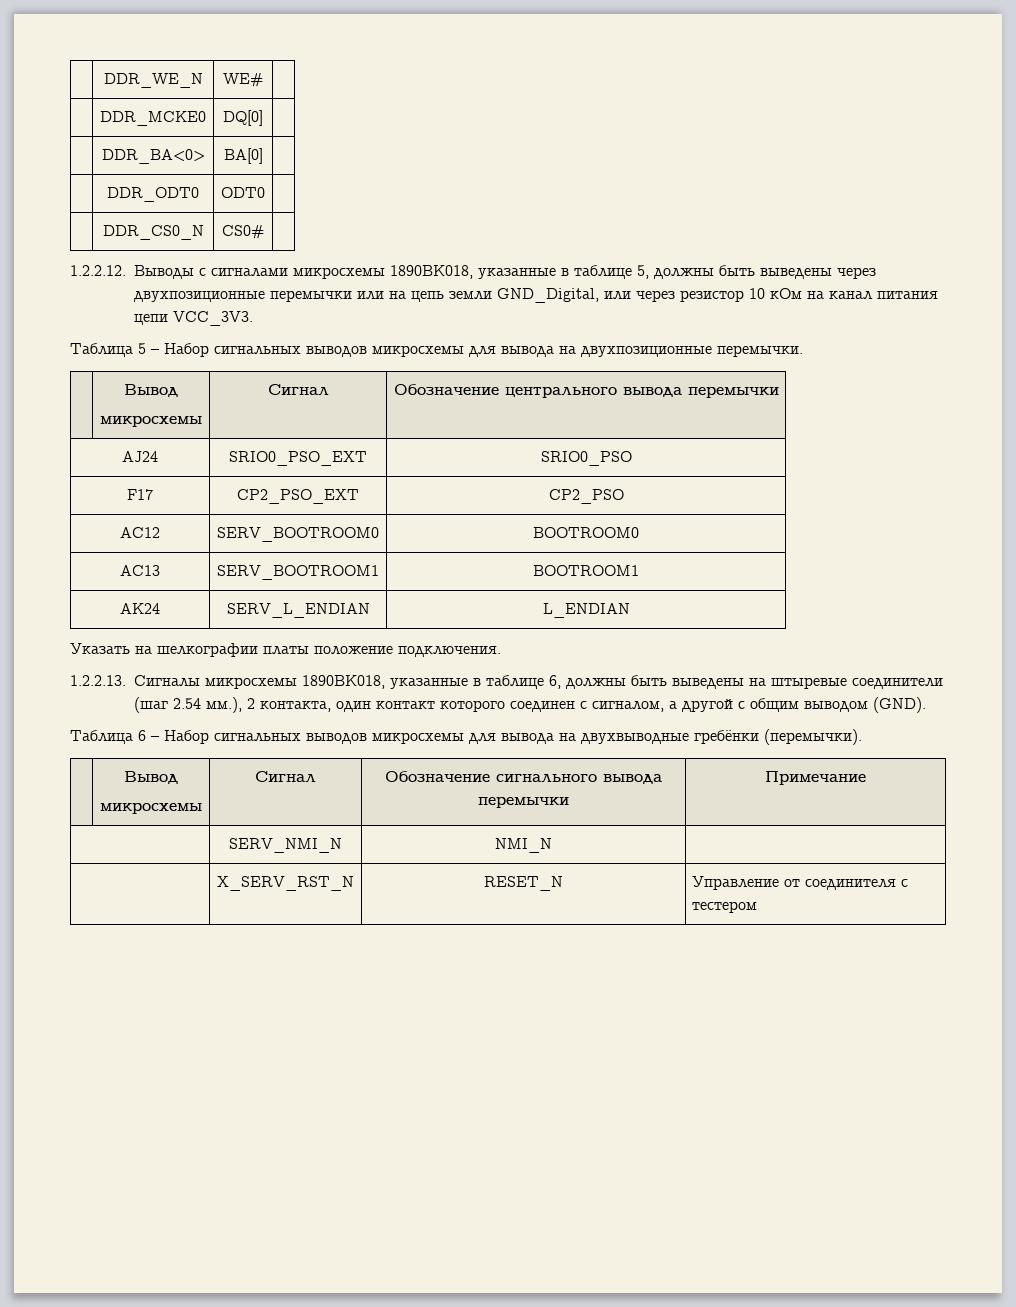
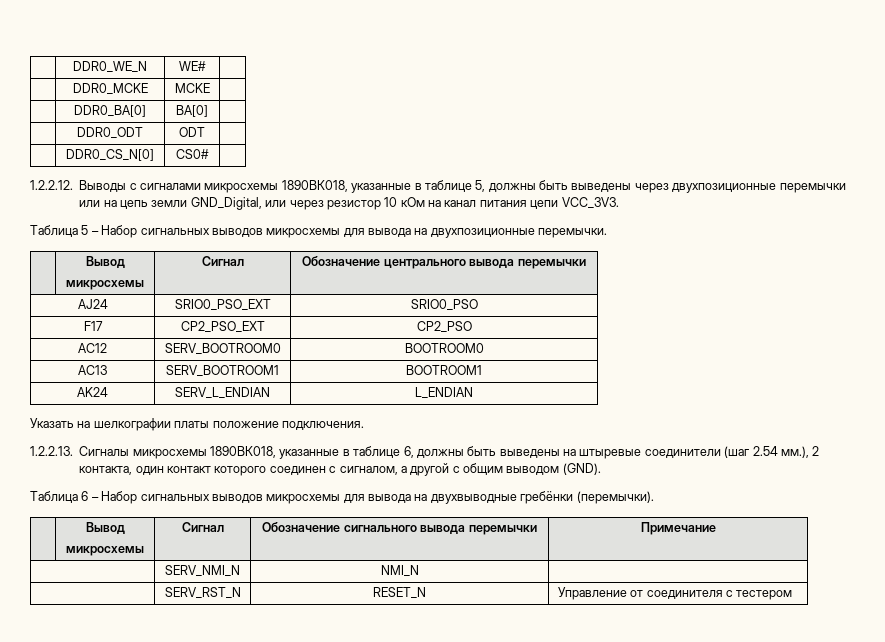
[103,73,203,88] | DDR_WE_N -> [73,61,147,72] | DDR0_WE_N
[100,111,206,126] [223,110,263,126] [101,149,205,164] [223,148,263,164] [107,187,199,202] [221,187,265,198] [102,225,204,240] DDR_MCKE0 | DQ[0] | // | DDR_BA<0> | BA[0] | // | DDR_ODT0 | ODT0 | // | DDR_CS0_N -> [72,83,148,94] [174,83,210,93] [74,105,146,117] [176,105,208,117] [77,127,143,138] [179,127,205,137] [66,149,154,161] DDR0_MCKE | MCKE | // | DDR0_BA[0] | BA[0] | // | DDR0_ODT | ODT | // | DDR0_CS_N[0]
[217,876,354,891] X_SERV_RST_N -> [164,587,241,598] SERV_RST_N

